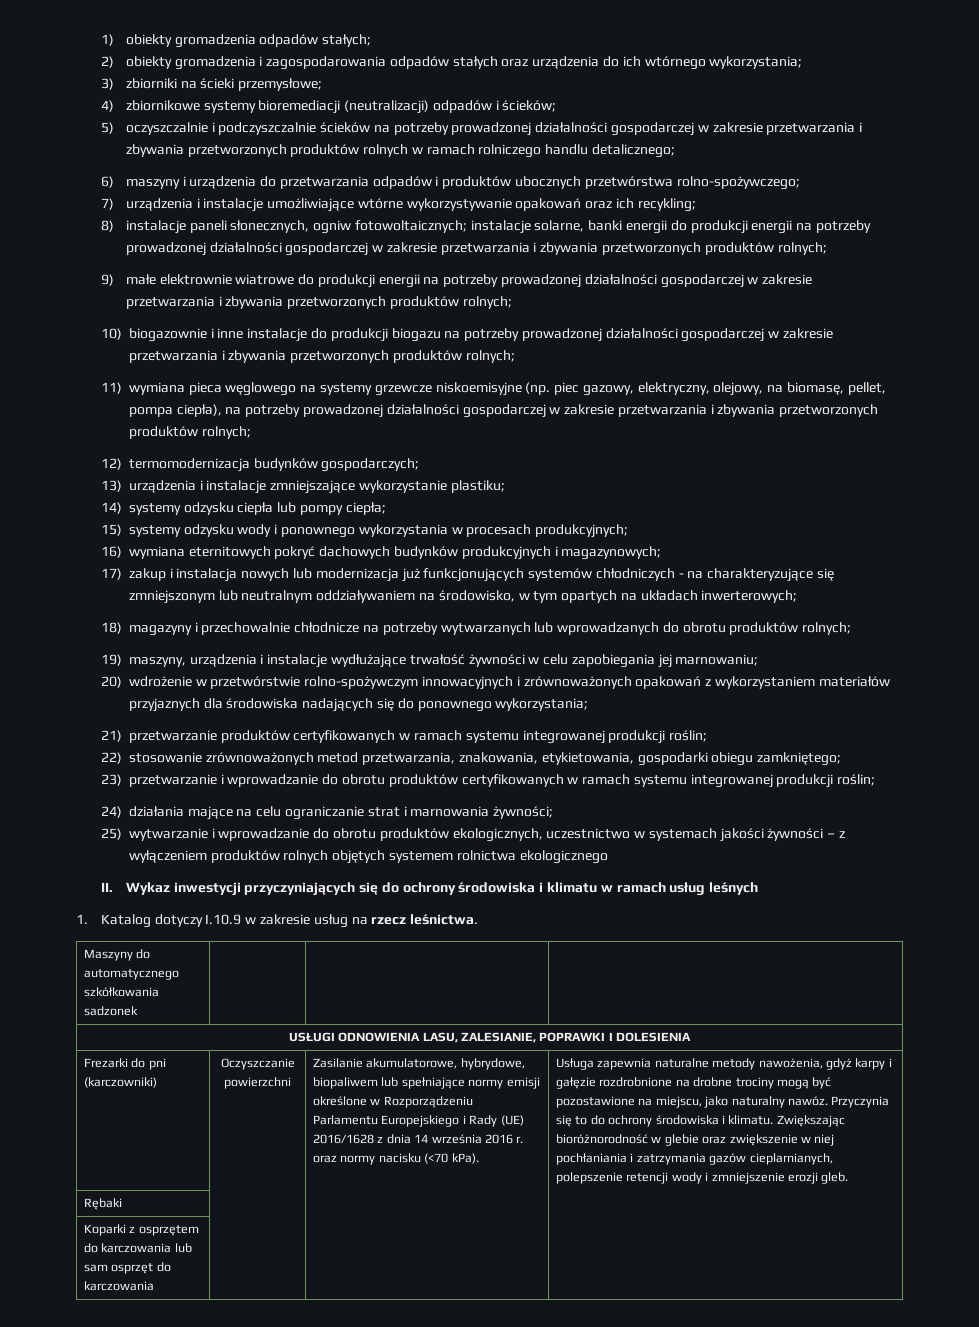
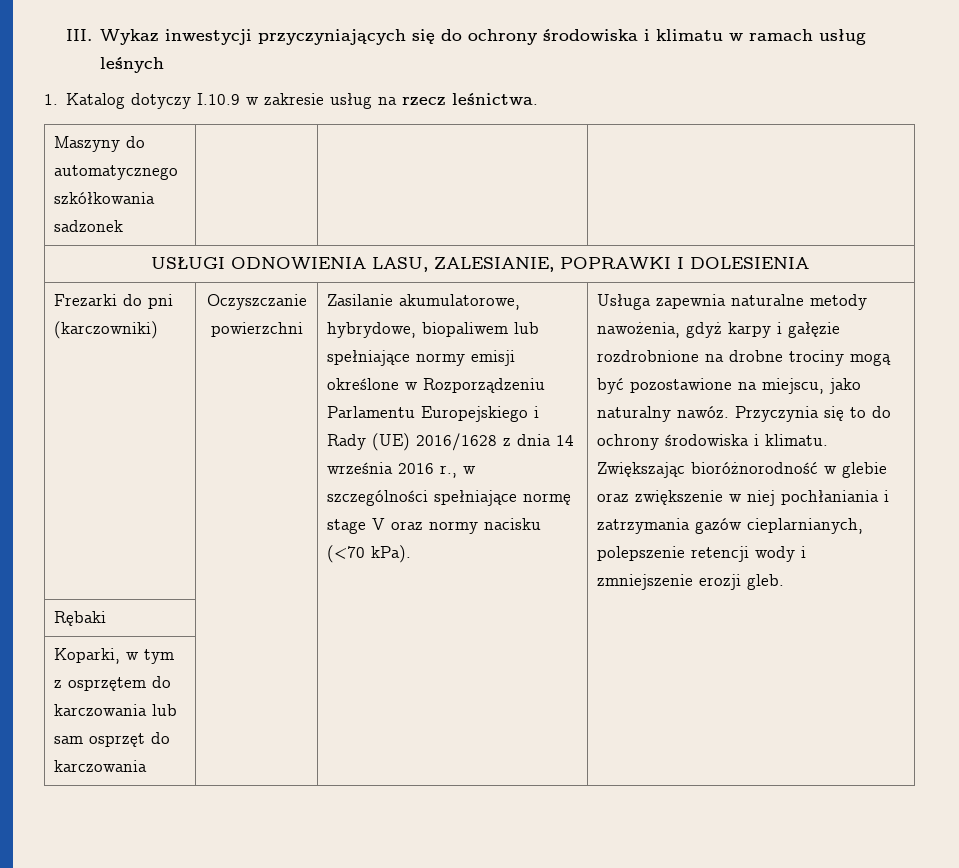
[100,34,372,48] [100,56,803,70] [100,78,323,91] [100,100,557,114] [100,122,863,136] [125,144,676,158] [100,176,800,190] [100,198,696,212] [100,220,871,234] [125,242,827,256] [100,274,813,288] [125,296,512,309] [100,328,834,342] [128,350,515,363] [100,382,886,396] [128,404,879,418] [128,426,251,439] [100,458,420,472] [100,480,505,494] [100,502,386,515] [100,524,629,538] [100,546,662,560] [100,568,835,582] [128,590,798,604] [100,622,852,636] [100,654,759,668] [100,676,890,690] [128,698,589,712] [100,730,708,744] [100,752,842,766] [100,774,876,788] [100,806,554,820] [100,828,846,842] [128,850,608,864] [100,882,113,892] 1) obiekty gromadzenia odpadów stałych; // 2) obiekty gromadzenia i zagospodarowania odpadów stałych oraz urządzenia do ich wtórnego wykorzystania; // 3) zbiorniki na ścieki przemysłowe; // 4) zbiornikowe systemy bioremediacji (neutralizacji) odpadów i ścieków; // 5) oczyszczalnie i podczyszczalnie ścieków na potrzeby prowadzonej działalności gospodarczej w zakresie przetwarzania i zbywania przetworzonych produktów rolnych w ramach rolniczego handlu detalicznego; // 6) maszyny i urządzenia do przetwarzania odpadów i produktów ubocznych przetwórstwa rolno-spożywczego; // 7) urządzenia i instalacje umożliwiające wtórne wykorzystywanie opakowań oraz ich recykling; // 8) instalacje paneli słonecznych, ogniw fotowoltaicznych; instalacje solarne, banki energii do produkcji energii na potrzeby prowadzonej działalności gospodarczej w zakresie przetwarzania i zbywania przetworzonych produktów rolnych; // 9) małe elektrownie wiatrowe do produkcji energii na potrzeby prowadzonej działalności gospodarczej w zakresie przetwarzania i zbywania przetworzonych produktów rolnych; // 10) biogazownie i inne instalacje do produkcji biogazu na potrzeby prowadzonej działalności gospodarczej w zakresie przetwarzania i zbywania przetworzonych produktów rolnych; // 11) wymiana pieca węglowego na systemy grzewcze niskoemisyjne (np. piec gazowy, elektryczny, olejowy, na biomasę, pellet, pompa ciepła), na potrzeby prowadzonej działalności gospodarczej w zakresie przetwarzania i zbywania przetworzonych produktów rolnych; // 12) termomodernizacja budynków gospodarczych; // 13) urządzenia i instalacje zmniejszające wykorzystanie plastiku; // 14) systemy odzysku ciepła lub pompy ciepła; // 15) systemy odzysku wody i ponownego wykorzystania w procesach produkcyjnych; // 16) wymiana eternitowych pokryć dachowych budynków produkcyjnych i magazynowych; // 17) zakup i instalacja nowych lub modernizacja już funkcjonujących systemów chłodniczych - na charakteryzujące się zmniejszonym lub neutralnym oddziaływaniem na środowisko, w tym opartych na układach inwerterowych; // 18) magazyny i przechowalnie chłodnicze na potrzeby wytwarzanych lub wprowadzanych do obrotu produktów rolnych; // 19) maszyny, urządzenia i instalacje wydłużające trwałość żywności w celu zapobiegania jej marnowaniu; // 20) wdrożenie w przetwórstwie rolno-spożywczym innowacyjnych i zrównoważonych opakowań z wykorzystaniem materiałów przyjaznych dla środowiska nadających się do ponownego wykorzystania; // 21) przetwarzanie produktów certyfikowanych w ramach systemu integrowanej produkcji roślin; // 22) stosowanie zrównoważonych metod przetwarzania, znakowania, etykietowania, gospodarki obiegu zamkniętego; // 23) przetwarzanie i wprowadzanie do obrotu produktów certyfikowanych w ramach systemu integrowanej produkcji roślin; // 24) działania mające na celu ograniczanie strat i marnowania żywności; // 25) wytwarzanie i wprowadzanie do obrotu produktów ekologicznych, uczestnictwo w systemach jakości żywności – z wyłączeniem produktów rolnych objętych systemem rolnictwa ekologicznego // II. -> [65,29,92,41] III.
[516,1136,524,1143] r. -> [439,465,476,478] [326,490,571,506] [326,518,385,534] r., w szczególności spełniające normę stage V
[84,1224,127,1236] Koparki -> [53,648,174,664] Koparki, w tym

